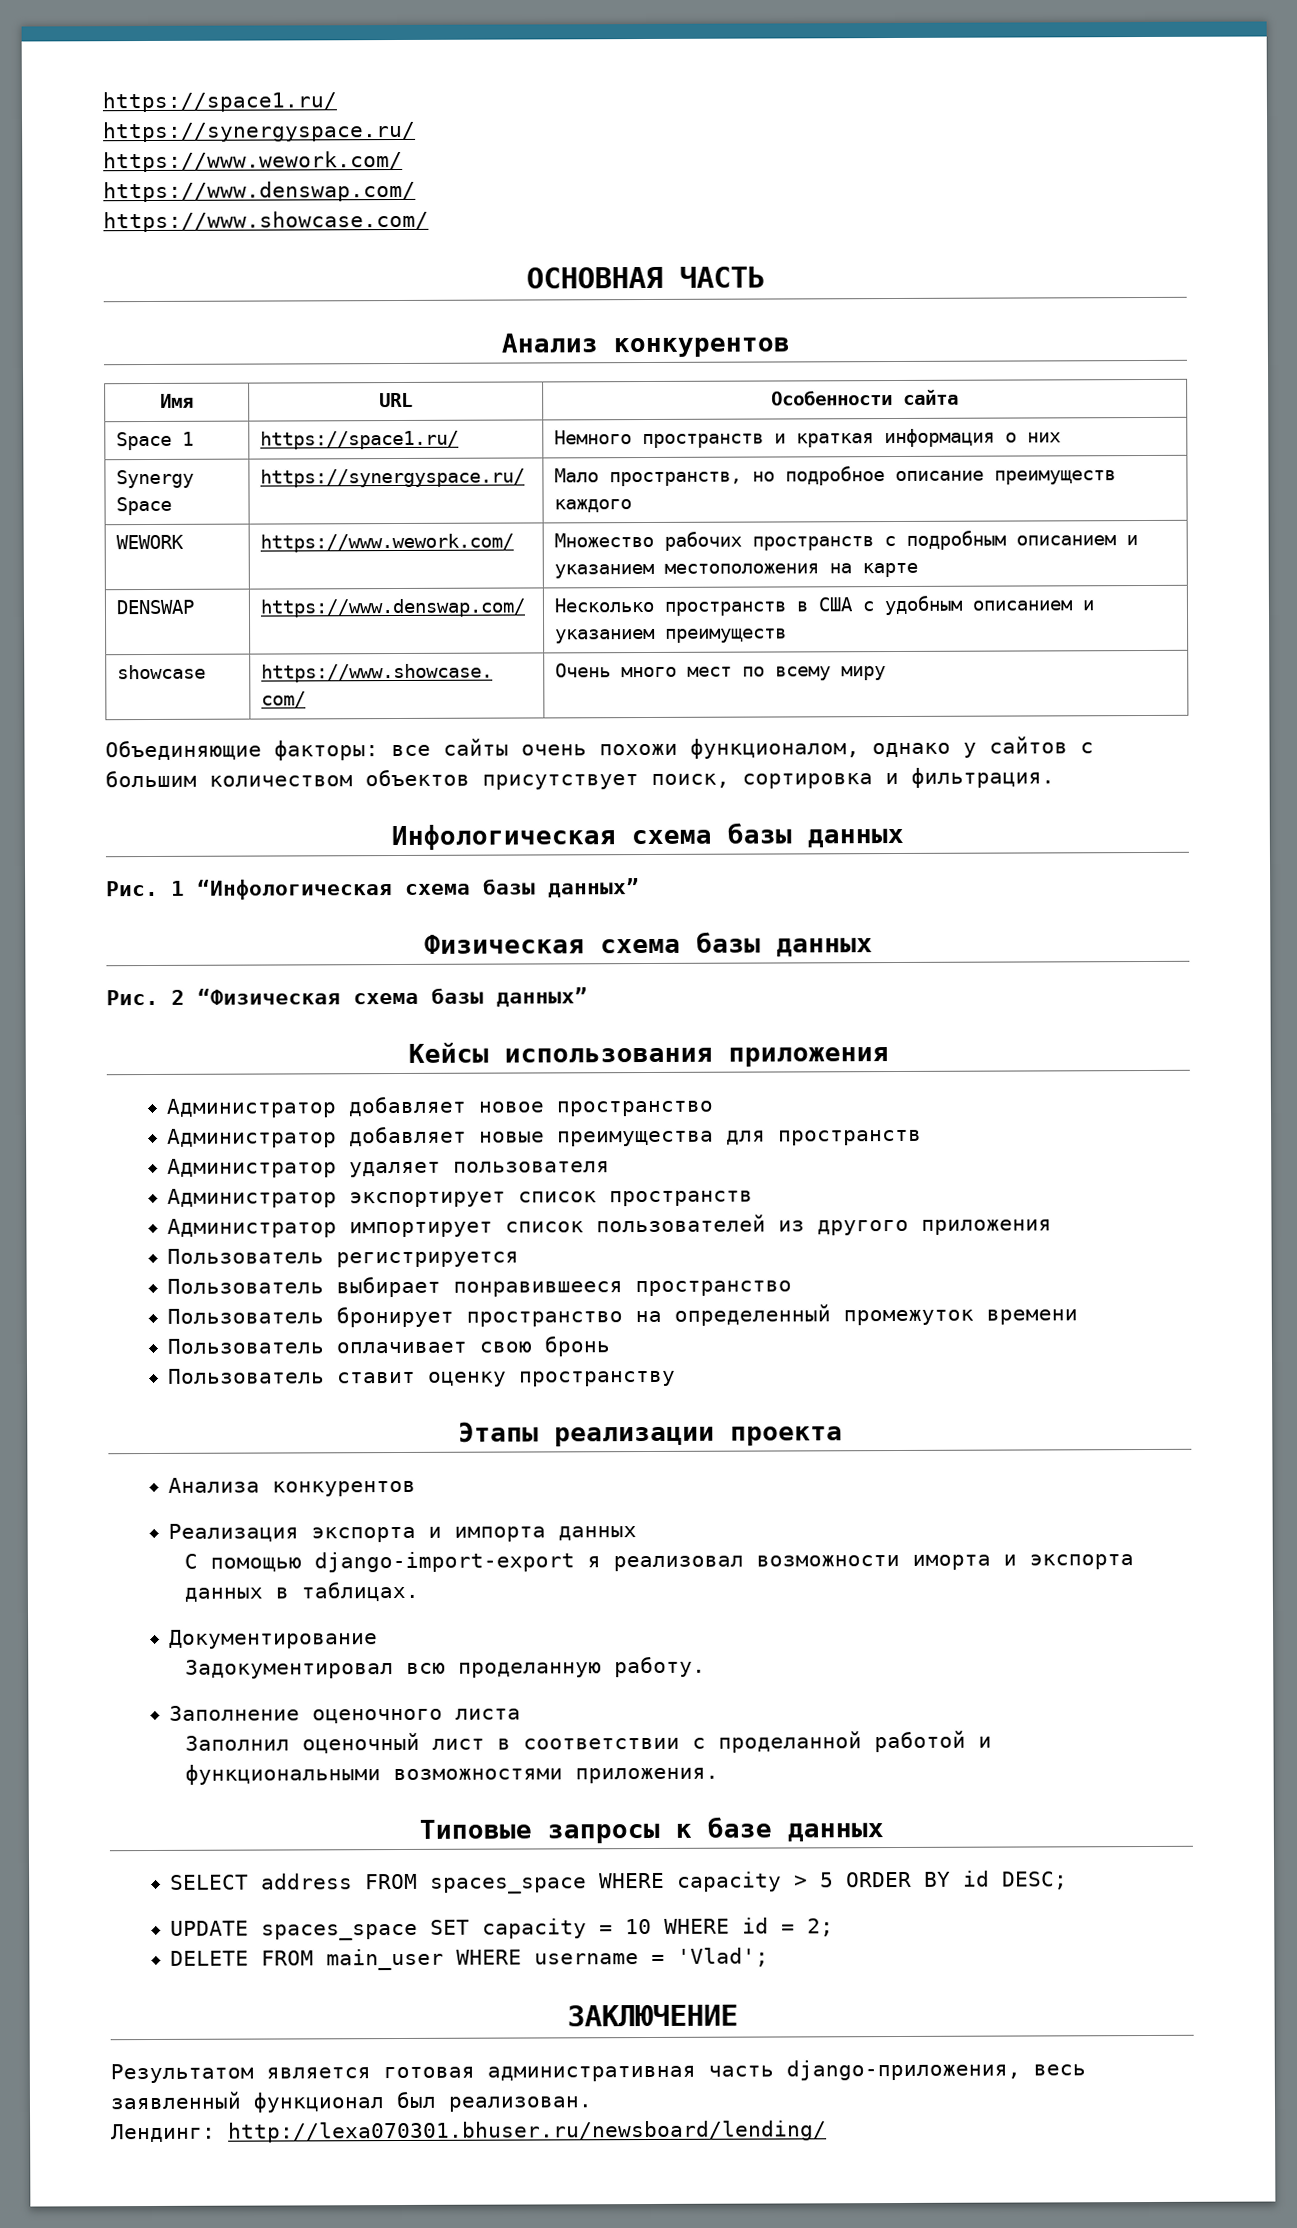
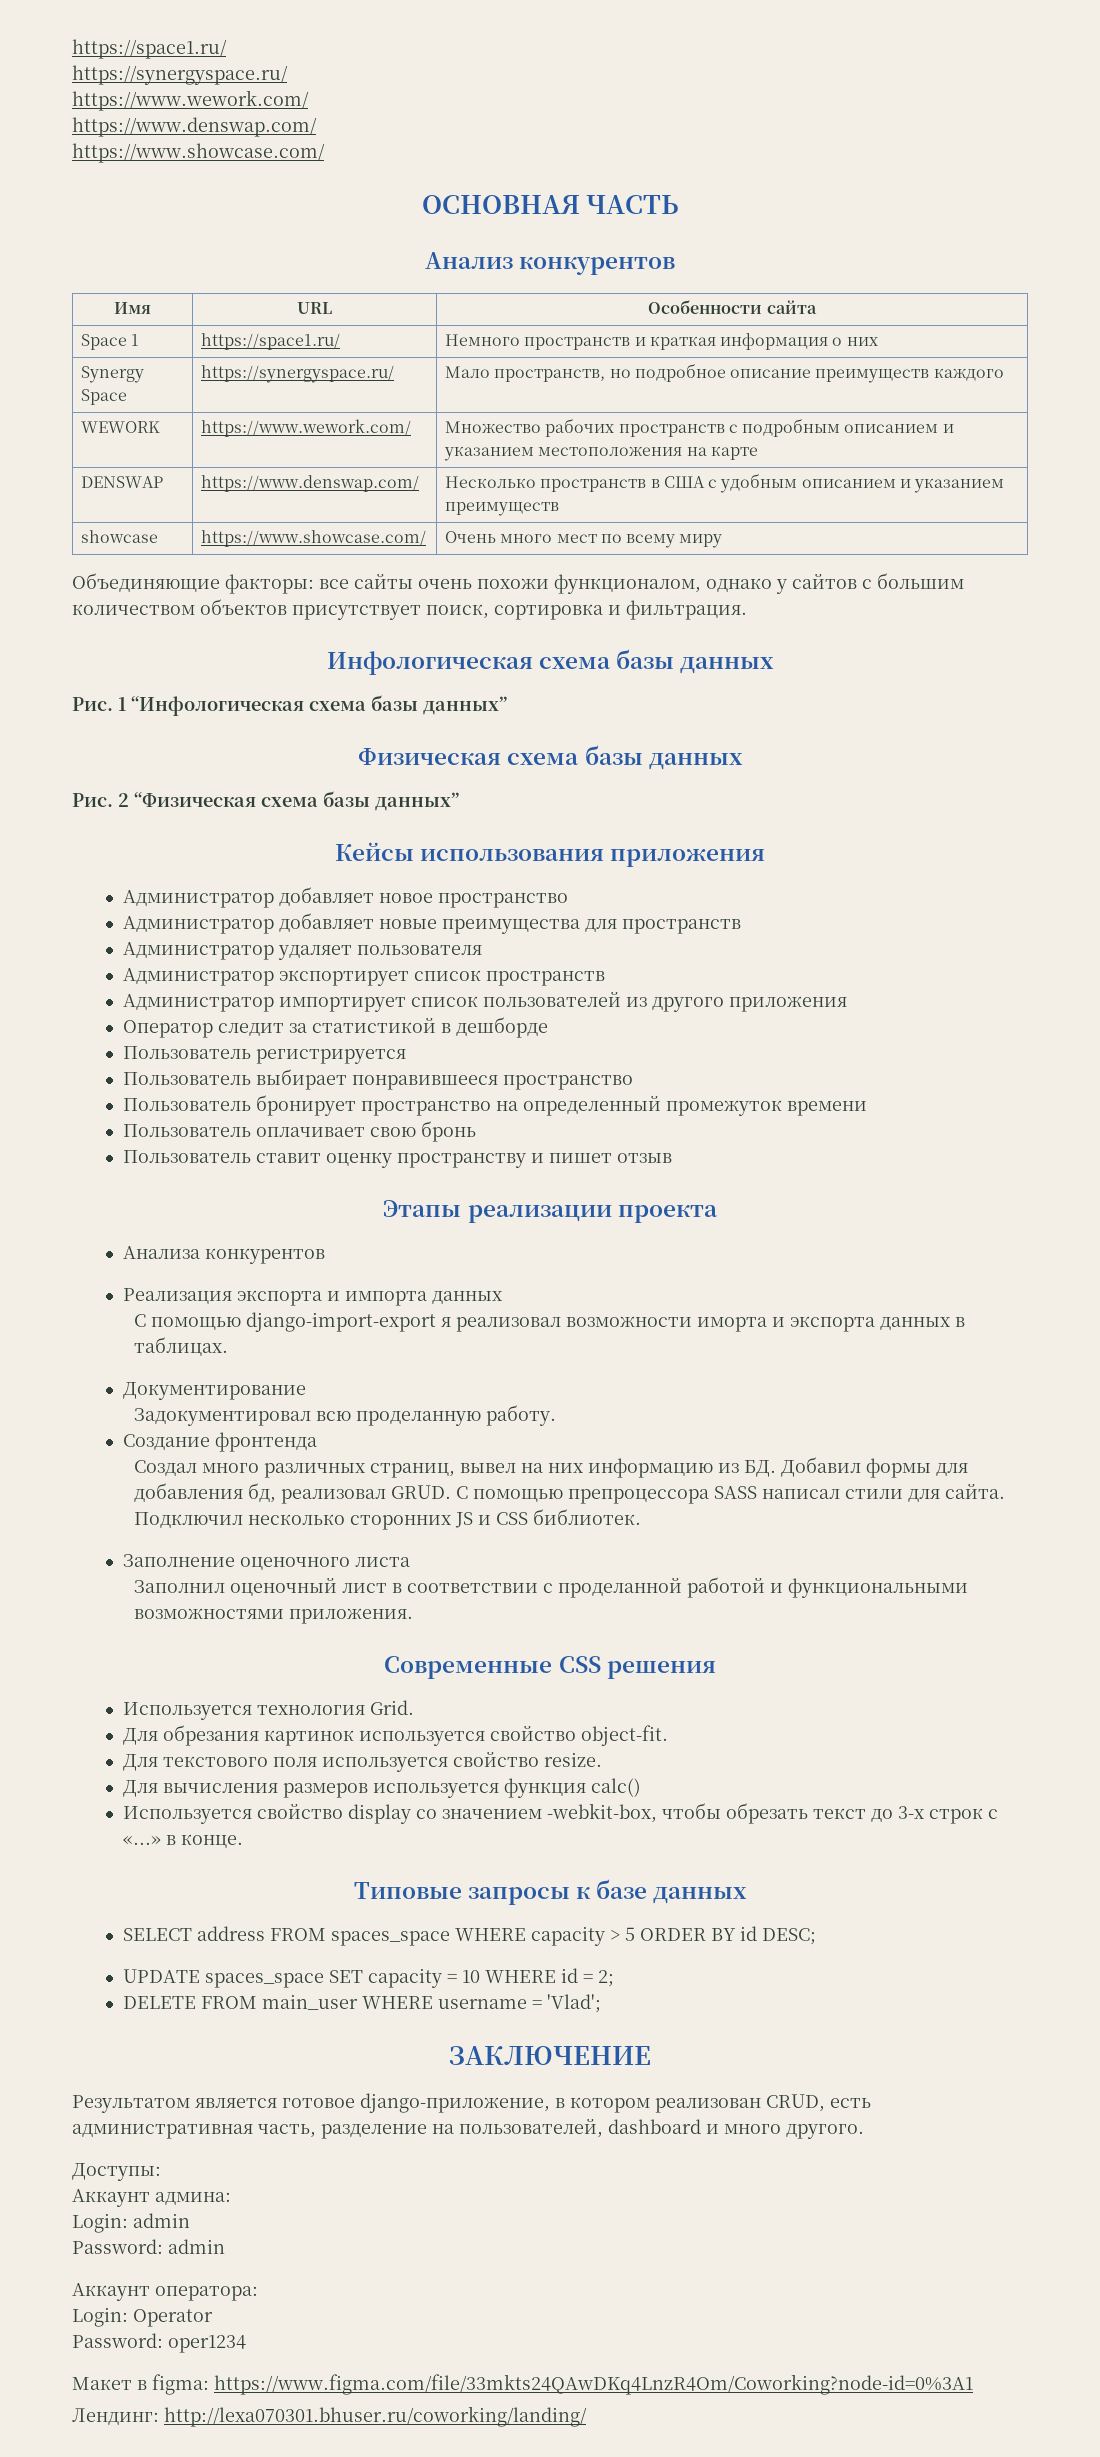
(1053, 1227) none -> [122,1017,548,1038] // Оператор следит за статистикой в дешборде
(677, 1378) none -> [530,1153,672,1163] и пишет отзыв
(706, 1667) none -> [122,1432,317,1452] [133,1457,968,1478] [133,1483,1005,1504] [133,1509,641,1530] // Создание фронтенда // Создал много различных страниц, вывел на них информацию из БД. Добавил формы для добавления бд, реализовал GRUD. С помощью препроцессора SASS написал стили для сайта. Подключил несколько сторонних JS и CSS библиотек.
(719, 1775) none -> [384,1656,716,1679] [122,1700,414,1720] [122,1725,668,1746] [122,1752,602,1772] [122,1778,641,1798] [122,1803,998,1824] [122,1834,243,1848] // Современные CSS решения // Используется технология Grid. // Для обрезания картинок используется свойство object-fit. // Для текстового поля используется свойство resize. // Для вычисления размеров используется функция calc() // Используется свойство display со значением -webkit-box, чтобы обрезать текст до 3-х строк с «...» в конце.
[383,2059,1086,2082] [110,2091,593,2113] готовая административная часть django-приложения, весь заявленный функционал был реализован. -> [282,2093,871,2113] [72,2119,864,2139] [72,2163,161,2181] [72,2189,231,2207] [72,2213,190,2233] [72,2239,225,2254] [72,2283,258,2301] [72,2307,213,2327] [72,2333,246,2353] [72,2374,973,2395] готовое django-приложение, в котором реализован CRUD, есть административная часть, разделение на пользователей, dashboard и много другого. // Доступы: // Аккаунт админа: // Login: admin // Password: admin // Аккаунт оператора: // Login: Operator // Password: oper1234 // Макет в figma: https://www.figma.com/file/33mkts24QAwDKq4LnzR4Om/Coworking?node-id=0%3A1
[228,2120,827,2143] http://lexa070301.bhuser.ru/newsboard/lending/ -> [164,2406,587,2427] http://lexa070301.bhuser.ru/coworking/landing/

